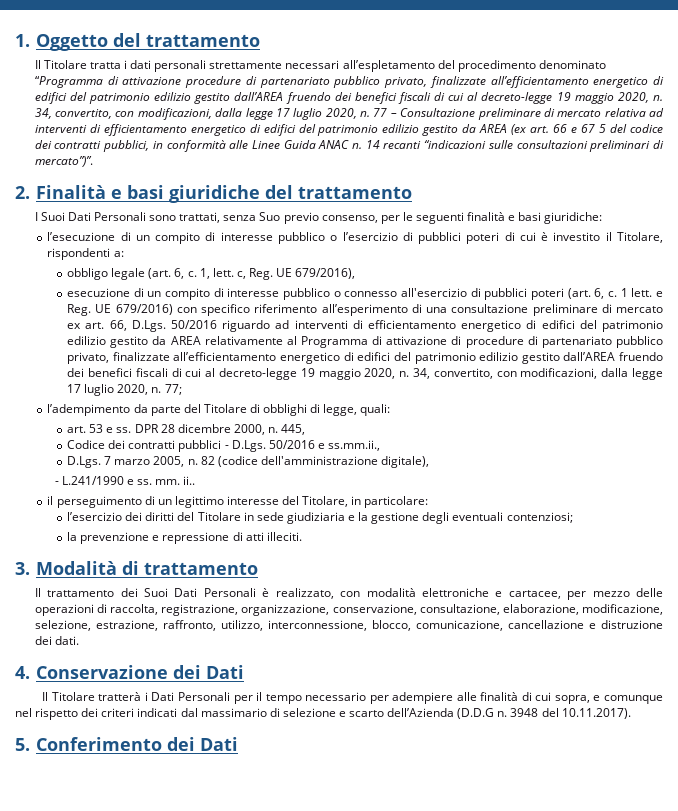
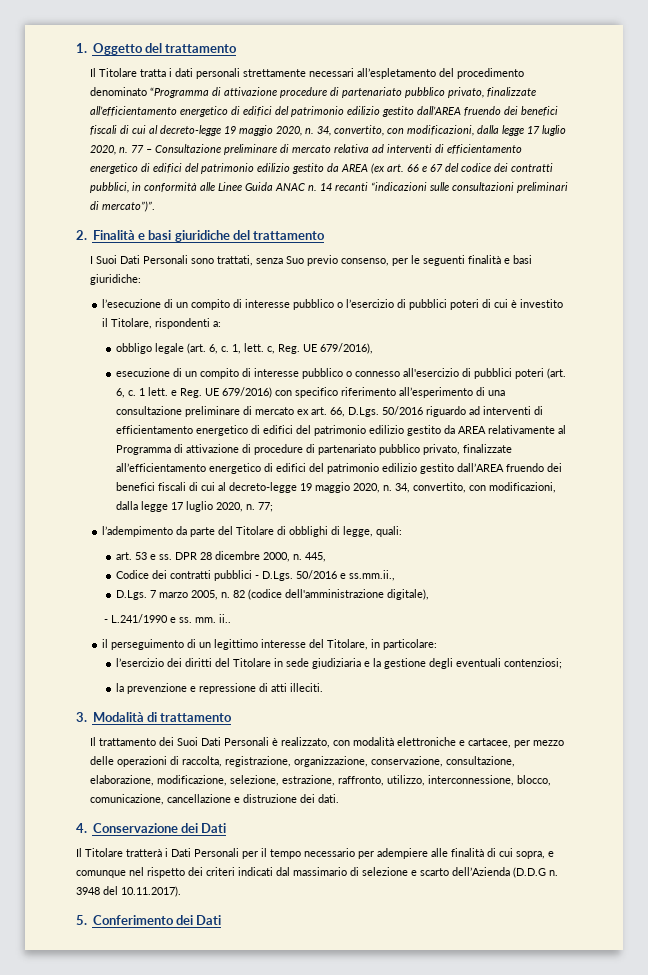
[599,124,607,133] 5 -> (444, 168) none

